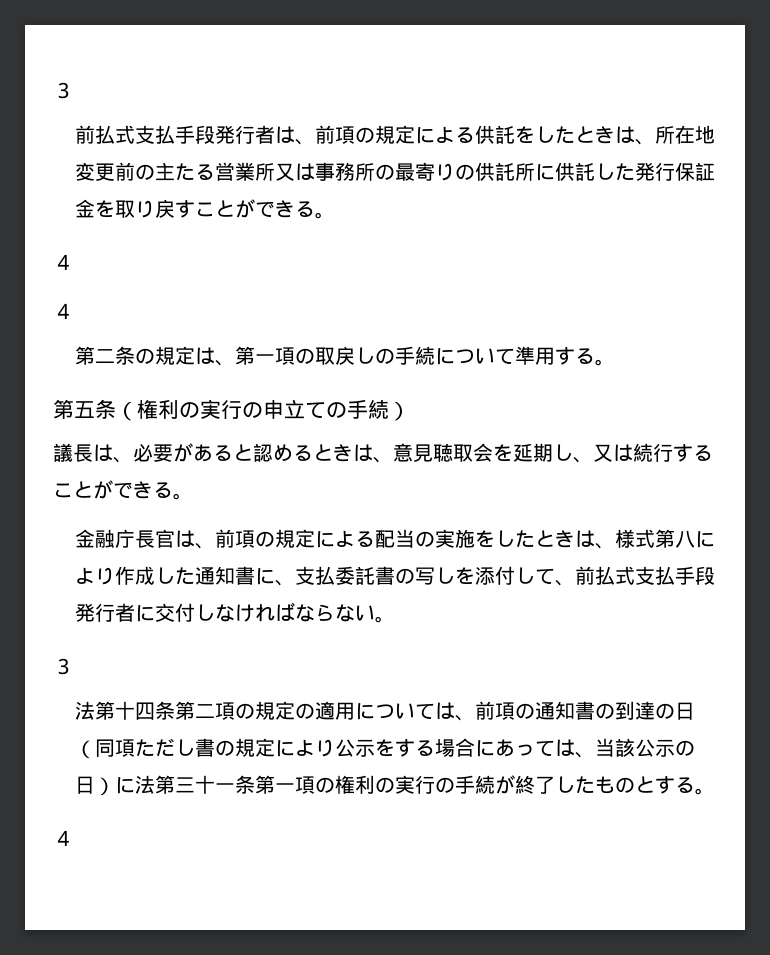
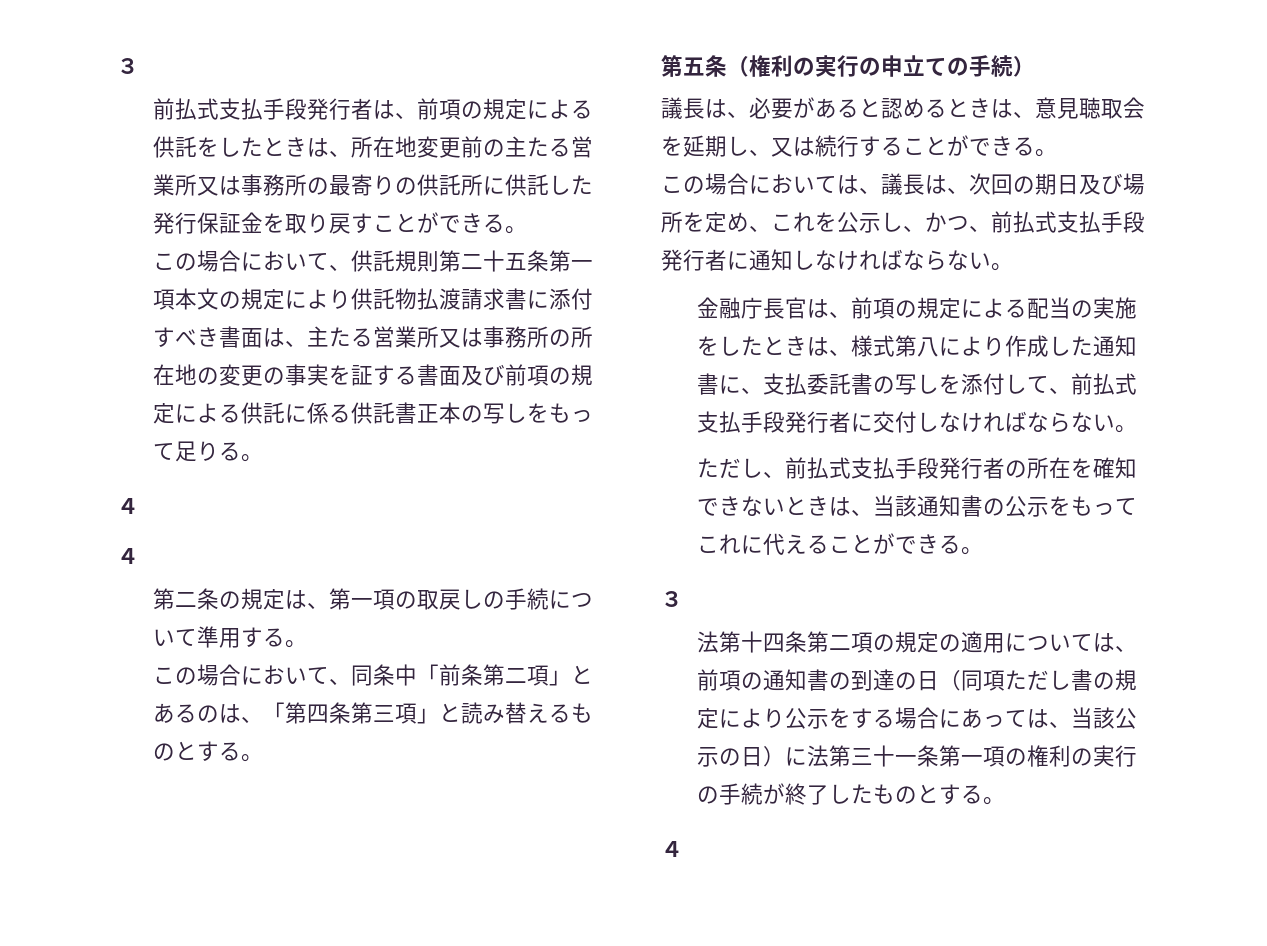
(336, 215) none -> [153,250,594,272] [153,288,594,310] [153,326,594,348] [153,364,594,386] [153,402,594,424] [153,441,264,462] // この場合において、供託規則第二十五条第一項本文の規定により供託物払渡請求書に添付すべき書面は、主たる営業所又は事務所の所在地の変更の事実を証する書面及び前項の規定による供託に係る供託書正本の写しをもって足りる。
(616, 362) none -> [153,664,594,686] [153,702,594,724] [153,741,264,762] // この場合において、同条中「前条第二項」とあるのは、「第四条第三項」と読み替えるものとする。
(193, 496) none -> [661,173,1145,195] [661,211,1145,233] [661,249,1013,271] // この場合においては、議長は、次回の期日及び場所を定め、これを公示し、かつ、前払式支払手段発行者に通知しなければならない。
(396, 619) none -> [697,457,1138,479] [697,495,1138,517] [697,533,984,555] // ただし、前払式支払手段発行者の所在を確知できないときは、当該通知書の公示をもってこれに代えることができる。

